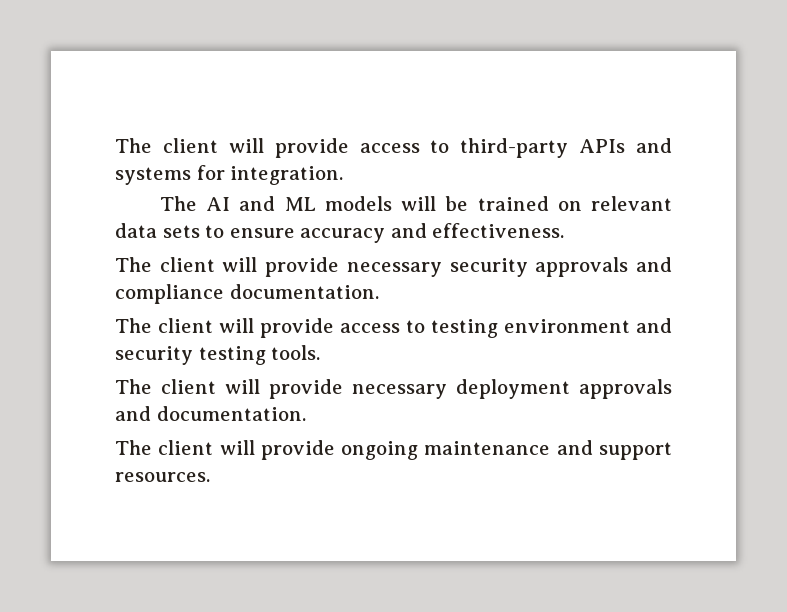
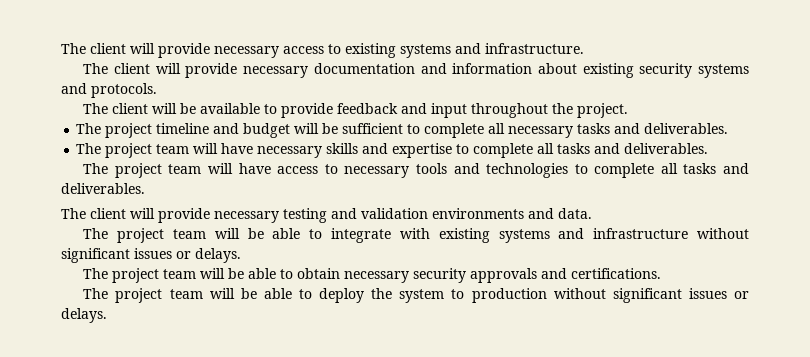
[115,138,672,158] [115,165,344,185] [160,196,672,211] [115,223,565,243] [115,257,672,277] [115,284,379,304] [115,318,672,338] [115,345,321,365] [115,379,672,399] [115,406,306,421] [115,440,672,460] [115,472,210,482] The client will provide access to third-party APIs and systems for integration. // The AI and ML models will be trained on relevant data sets to ensure accuracy and effectiveness. // The client will provide necessary security approvals and compliance documentation. // The client will provide access to testing environment and security testing tools. // The client will provide necessary deployment approvals and documentation. // The client will provide ongoing maintenance and support resources. -> [61,43,584,58] [83,63,749,78] [61,83,157,98] [83,103,629,118] [76,123,729,138] [76,143,709,158] [83,163,749,178] [61,183,145,194] [61,208,592,223] [83,228,749,243] [61,248,241,263] [83,268,662,283] [83,288,749,303] [61,308,107,323] The client will provide necessary access to existing systems and infrastructure. // The client will provide necessary documentation and information about existing security systems and protocols. // The client will be available to provide feedback and input throughout the project. // The project timeline and budget will be sufficient to complete all necessary tasks and deliverables. // The project team will have necessary skills and expertise to complete all tasks and deliverables. // The project team will have access to necessary tools and technologies to complete all tasks and deliverables. // The client will provide necessary testing and validation environments and data. // The project team will be able to integrate with existing systems and infrastructure without significant issues or delays. // The project team will be able to obtain necessary security approvals and certifications. // The project team will be able to deploy the system to production without significant issues or delays.

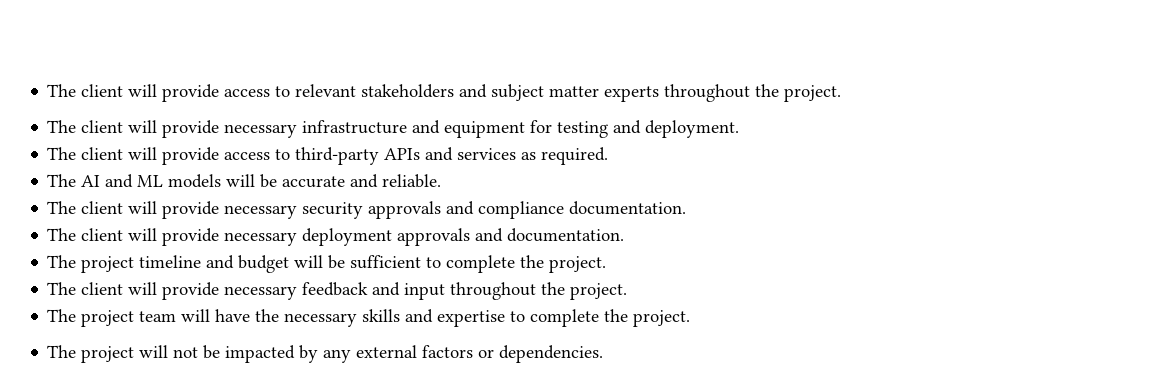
[61,43,584,58] [83,63,749,78] [61,83,157,98] [83,103,629,118] The client will provide necessary access to existing systems and infrastructure. // The client will provide necessary documentation and information about existing security systems and protocols. // The client will be available to provide feedback and input throughout the project. -> [47,84,842,102] [47,120,740,138] [47,147,609,165] [47,174,442,188] [47,201,687,219] [47,228,625,246] The client will provide access to relevant stakeholders and subject matter experts throughout the project. // The client will provide necessary infrastructure and equipment for testing and deployment. // The client will provide access to third-party APIs and services as required. // The AI and ML models will be accurate and reliable. // The client will provide necessary security approvals and compliance documentation. // The client will provide necessary deployment approvals and documentation.
[488,123,729,138] [76,143,254,158] all necessary tasks and deliverables. // The project team will have -> [520,255,607,273] [47,282,628,300] [47,309,280,327] the project. // The client will provide necessary feedback and input throughout the project. // The project team will have the
[537,143,709,154] [83,163,749,178] [61,183,145,194] [61,208,592,223] [83,228,749,243] [61,248,241,263] [83,268,662,283] [83,288,749,303] [61,308,107,323] all tasks and deliverables. // The project team will have access to necessary tools and technologies to complete all tasks and deliverables. // The client will provide necessary testing and validation environments and data. // The project team will be able to integrate with existing systems and infrastructure without significant issues or delays. // The project team will be able to obtain necessary security approvals and certifications. // The project team will be able to deploy the system to production without significant issues or delays. -> [604,309,691,327] [47,345,604,363] the project. // The project will not be impacted by any external factors or dependencies.

